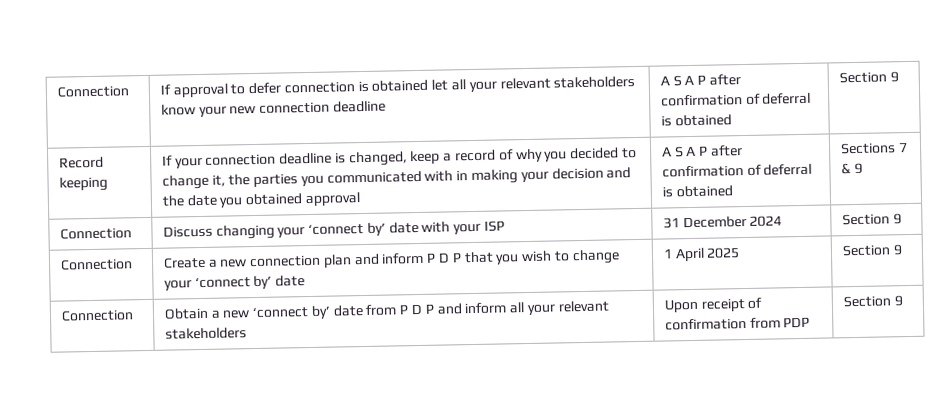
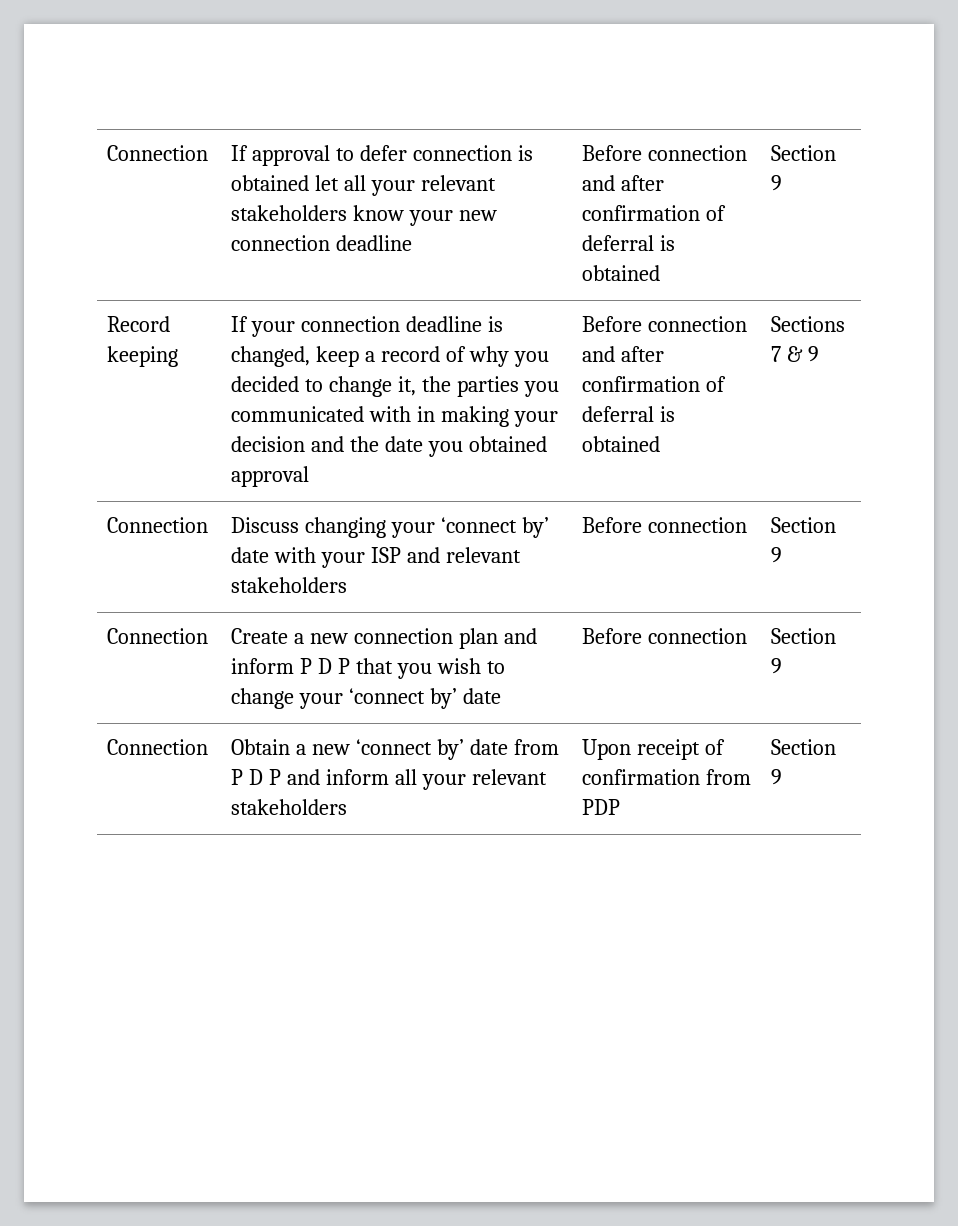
[659,74,707,87] A S A P -> [581,145,747,161] [581,175,615,191] Before connection and
[660,145,709,158] A S A P -> [581,316,747,332] [581,346,615,362] Before connection and
[662,215,783,229] | 31 December 2024 -> [406,547,521,563] [230,577,347,593] [581,517,747,533] and relevant stakeholders | Before connection
[662,247,741,262] 1 April 2025 -> [581,628,747,644] Before connection

